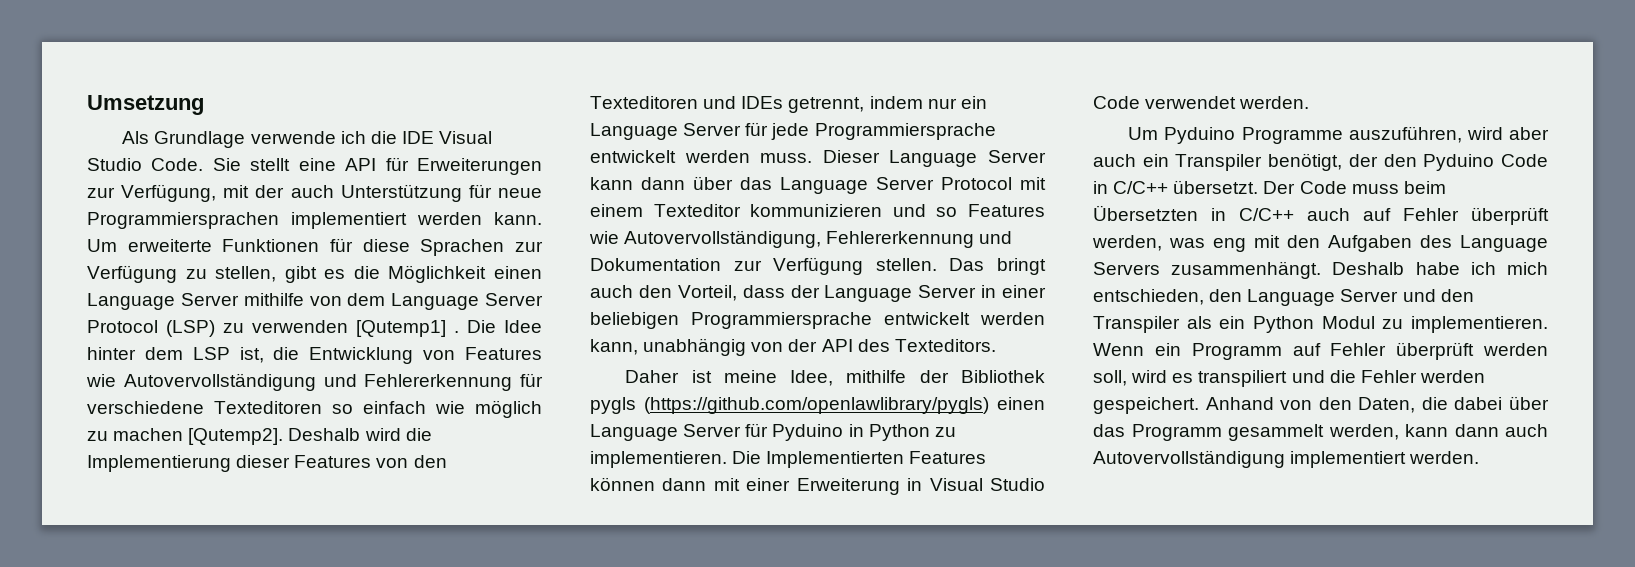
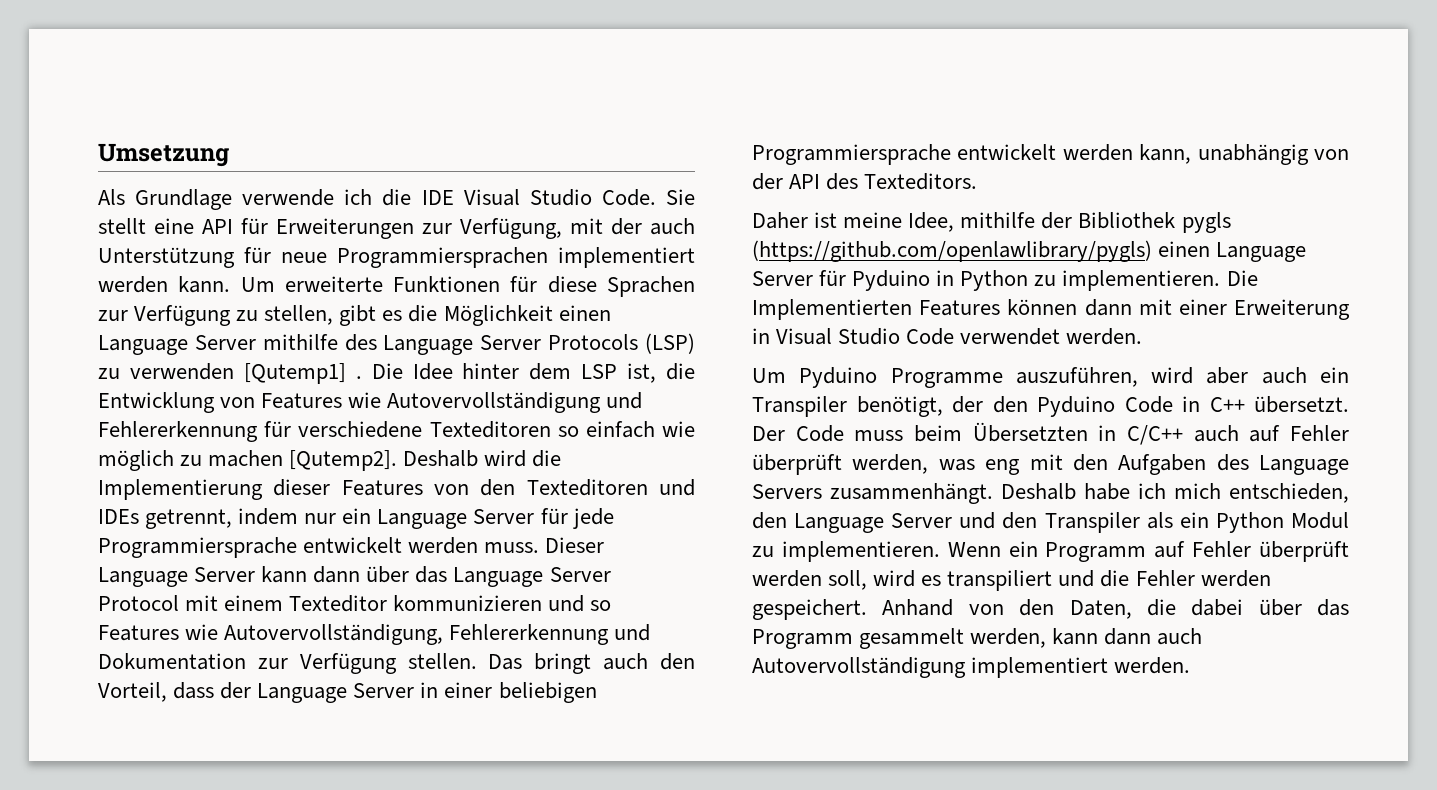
[309,293,543,310] [87,320,158,333] von dem Language Server Protocol -> [344,334,639,355] des Language Server Protocols
[1113,181,1169,194] C/C++ -> [1209,397,1245,412] C++

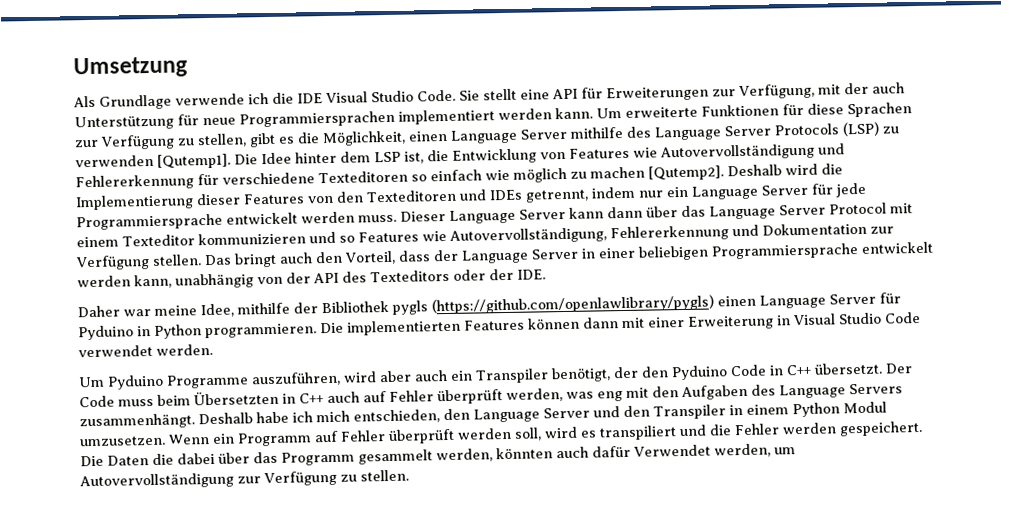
[443,305,553,326] Möglichkeit -> [322,130,406,147] Möglichkeit,
[243,363,362,384] [Qutemp1] . -> [157,153,231,169] [Qutemp1].
[864,173,978,190] Texteditors. -> [370,268,546,283] Texteditors oder der IDE.
[814,212,838,228] ist -> [123,309,151,317] war
[1034,270,1258,291] [752,299,912,320] zu implementieren. Die Implementierten -> [205,319,461,339] programmieren. Die implementierten
[1127,425,1183,445] C/C++ -> [299,393,324,404] C++
[1146,512,1349,533] [752,541,940,562] als ein Python Modul zu implementieren. -> [729,401,887,418] [79,435,166,447] in einem Python Modul umzusetzen.
[882,599,1132,619] Anhand von den Daten, -> [80,455,149,467] Die Daten
[1052,628,1203,645] [752,657,1191,678] kann dann auch Autovervollständigung implementiert werden. -> [496,443,796,460] [79,469,409,490] könnten auch dafür Verwendet werden, um Autovervollständigung zur Verfügung zu stellen.

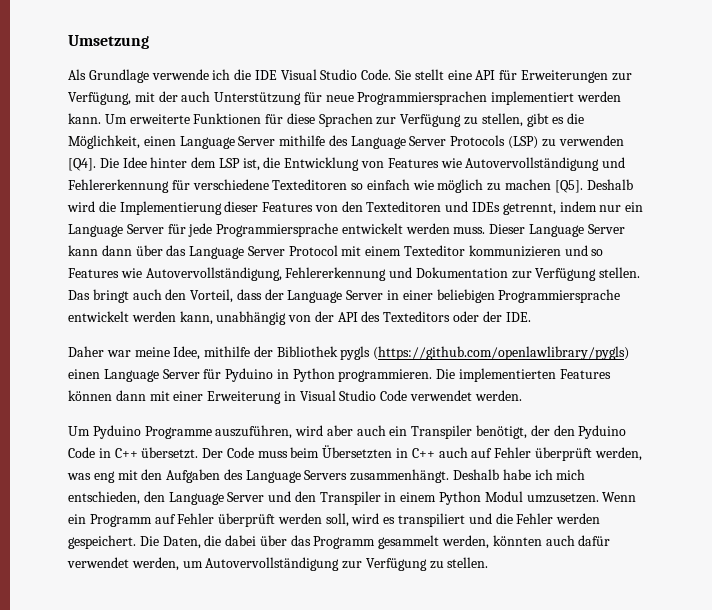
[157,153,231,169] [Qutemp1]. -> [68,158,96,171] [Q4].
[647,165,724,181] [Qutemp2]. -> [554,180,583,193] [Q5].
[107,455,149,466] Daten -> [162,536,201,549] Daten,
[633,444,711,457] Verwendet -> [67,557,129,568] verwendet

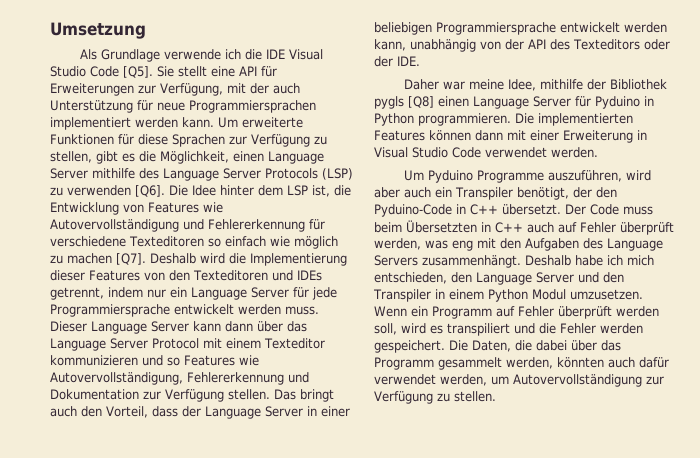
[361,69,392,80] Code. -> [90,66,153,78] Code [Q5].
[68,158,96,171] [Q4]. -> [135,185,165,197] [Q6].
[554,180,583,193] [Q5]. -> [116,253,146,265] [Q7].
[373,346,630,360] (https://github.com/openlawlibrary/pygls) -> [408,96,434,108] [Q8]
[578,425,627,439] [68,447,95,458] Pyduino Code -> [374,204,452,217] Pyduino-Code

